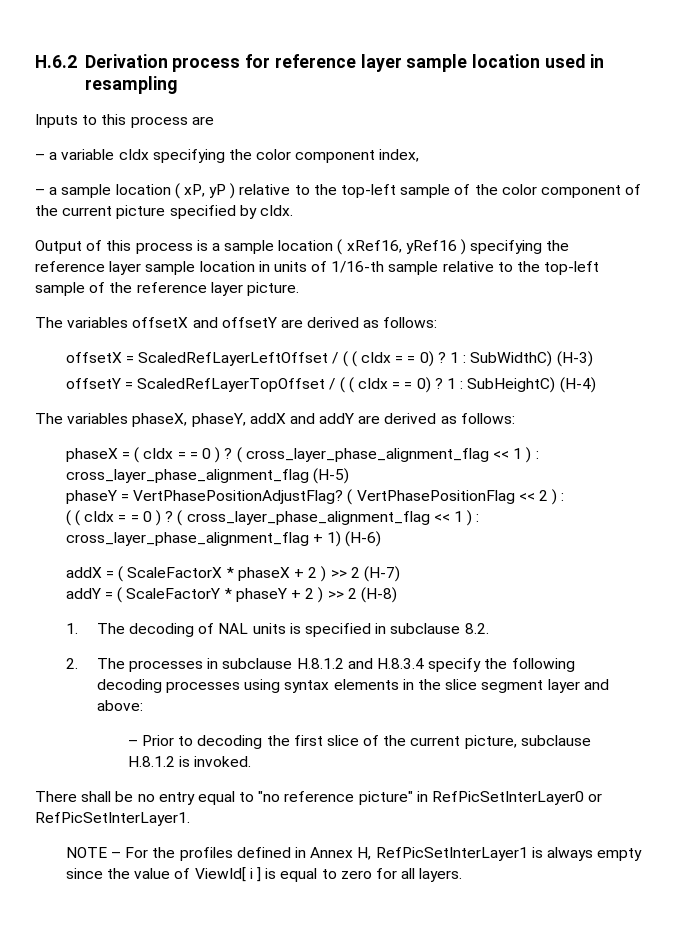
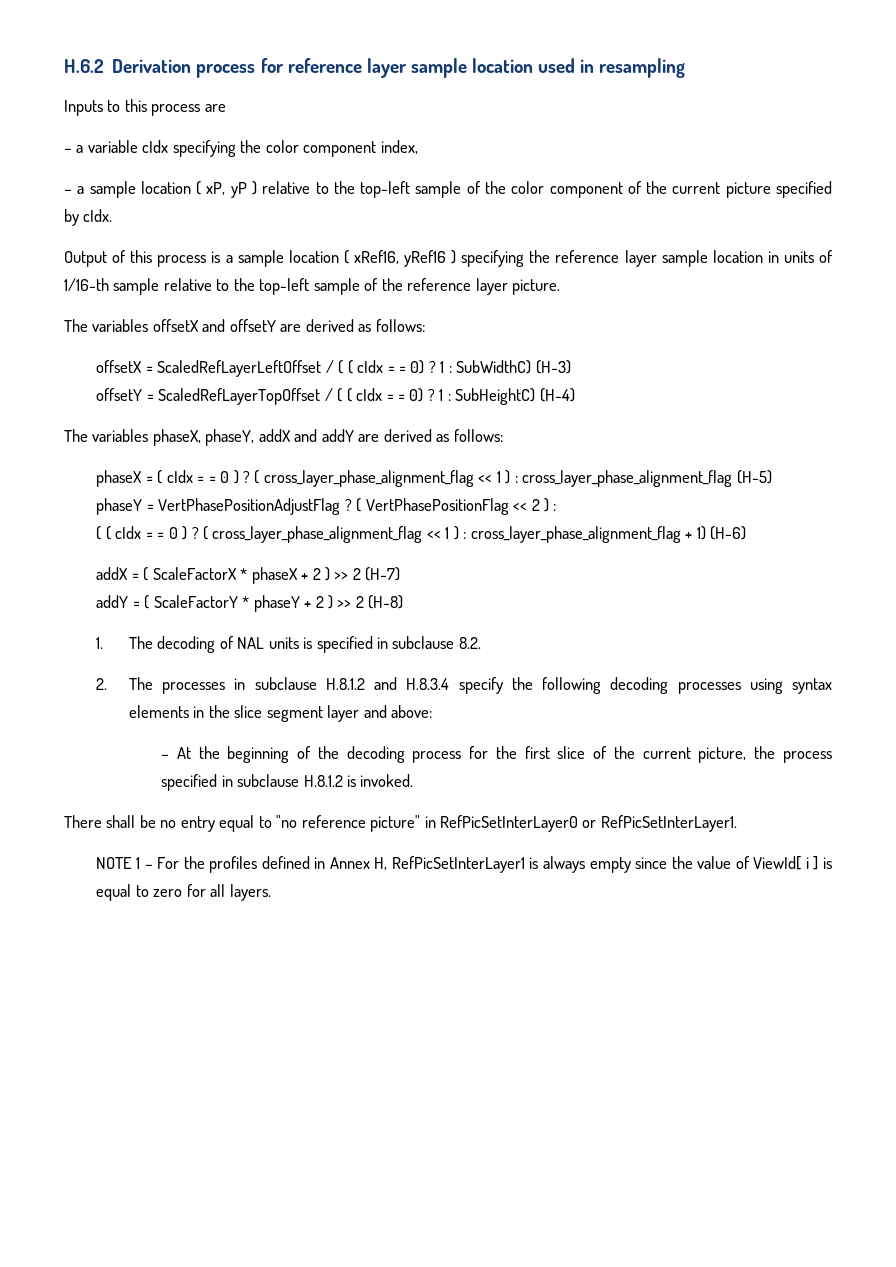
[133,490,344,504] VertPhasePositionAdjustFlag? -> [158,498,352,515] VertPhasePositionAdjustFlag ?
[141,735,263,749] Prior to decoding -> [176,746,489,763] At the beginning of the decoding process for
(517, 742) none -> [754,746,832,763] [161,774,233,791] the process specified in
(107, 852) none -> [135,857,140,869] 1

